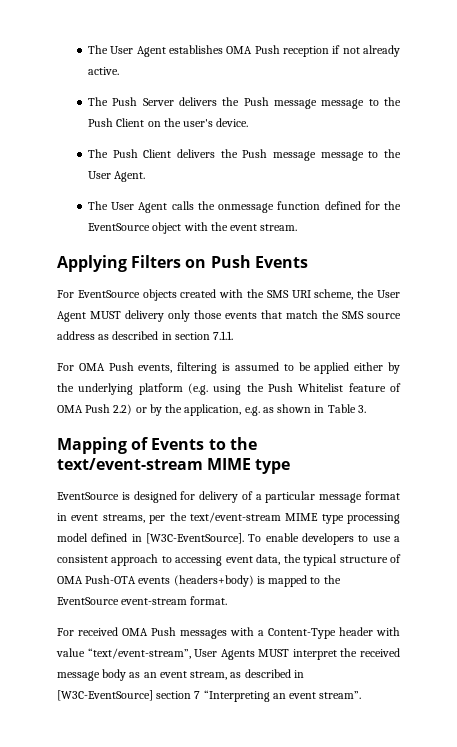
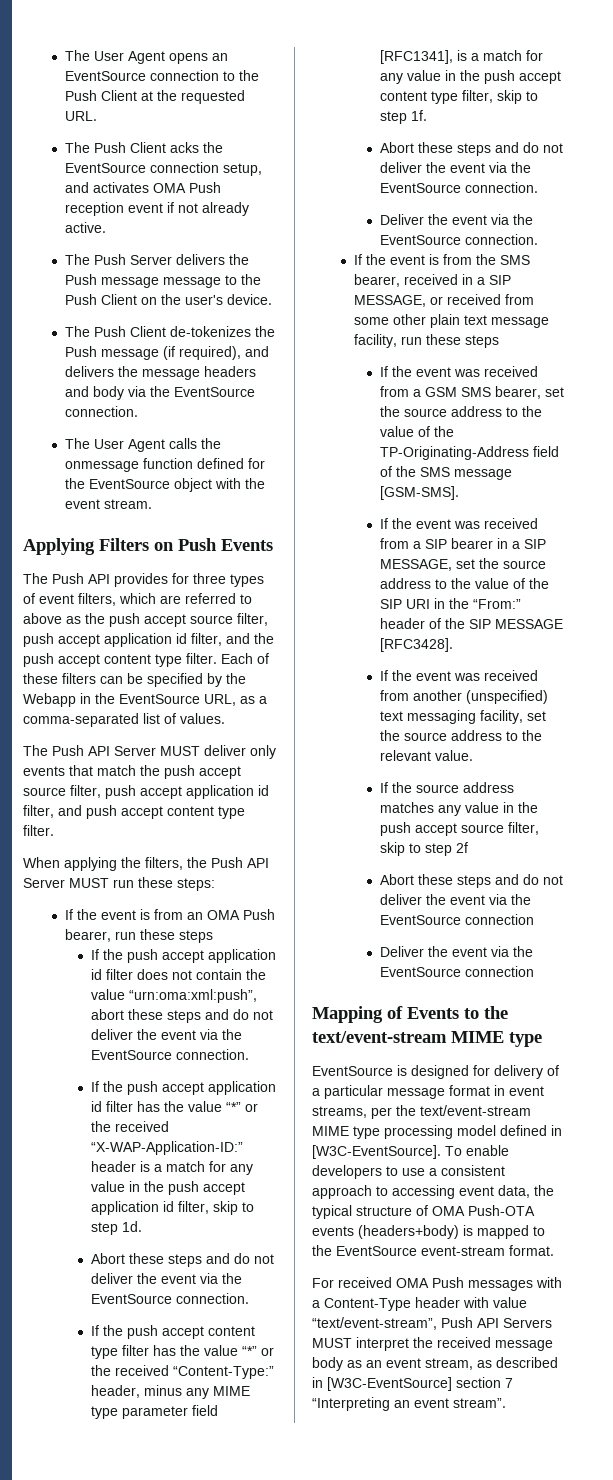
[88,45,224,57] The User Agent establishes -> [64,50,228,64] [64,70,259,81] [64,90,245,104] [64,111,97,121] [64,142,223,153] [64,162,262,176] [64,182,149,193] The User Agent opens an EventSource connection to the Push Client at the requested URL. // The Push Client acks the EventSource connection setup, and activates
(330, 51) none -> [127,203,163,213] event
[177,149,401,161] [88,171,146,182] delivers the Push message message to the User Agent. -> [169,326,275,337] [64,346,269,360] [64,366,256,380] [64,386,255,400] [64,406,138,417] de-tokenizes the Push message (if required), and delivers the message headers and body via the EventSource connection.
[57,289,400,301] [57,310,401,322] [57,331,234,340] [57,362,400,374] [57,383,401,395] [57,404,366,416] For EventSource objects created with the SMS URI scheme, the User Agent MUST delivery only those events that match the SMS source address as described in section 7.1.1. // For OMA Push events, filtering is assumed to be applied either by the underlying platform (e.g. using the Push Whitelist feature of OMA Push 2.2) or by the application, e.g. as shown in Table 3. -> [23,573,264,587] [23,593,252,606] [23,613,268,627] [23,633,274,647] [23,653,269,667] [23,673,246,687] [23,693,267,707] [23,713,225,727] [23,745,276,759] [23,765,241,779] [23,785,269,799] [23,805,245,819] [23,825,54,836] [23,857,269,871] [23,877,215,891] [64,909,275,920] [64,929,213,943] [90,949,276,963] [90,969,266,980] [90,989,257,1003] [90,1009,273,1023] [90,1029,242,1040] [90,1049,249,1060] [90,1081,276,1095] [90,1101,258,1112] [90,1121,169,1132] [90,1141,243,1155] [90,1161,253,1175] [90,1181,245,1195] [90,1201,254,1215] [90,1221,142,1235] [90,1253,274,1267] [90,1273,242,1284] [90,1293,249,1304] [90,1325,255,1339] [90,1345,274,1359] [90,1365,274,1379] [90,1385,250,1399] [90,1405,218,1419] [379,50,543,64] [379,70,561,84] [379,90,538,104] [379,110,427,124] [379,142,563,156] [379,162,531,173] [379,182,538,193] [379,214,533,225] [379,234,538,245] [353,254,530,265] [353,274,511,287] [353,294,534,307] [353,314,549,328] [353,334,499,348] [379,366,538,377] [379,386,564,399] [379,406,542,417] [379,426,454,437] [379,446,559,460] [379,466,512,480] [379,486,459,500] [379,518,538,529] [379,538,546,549] [379,558,546,571] [379,578,549,589] [379,598,521,609] [379,618,563,629] [379,638,453,652] [379,670,538,681] [379,690,548,704] [379,710,546,724] [379,730,542,741] [379,750,473,761] [379,782,514,793] [379,802,538,816] [379,822,539,836] [379,842,468,856] [379,874,563,888] [379,894,531,905] [379,914,534,925] [379,946,533,957] [379,966,534,977] The Push API provides for three types of event filters, which are referred to above as the push accept source filter, push accept application id filter, and the push accept content type filter. Each of these filters can be specified by the Webapp in the EventSource URL, as a comma-separated list of values. // The Push API Server MUST deliver only events that match the push accept source filter, push accept application id filter, and push accept content type filter. // When applying the filters, the Push API Server MUST run these steps: // If the event is from an OMA Push bearer, run these steps // If the push accept application id filter does not contain the value “urn:oma:xml:push”, abort these steps and do not deliver the event via the EventSource connection. // If the push accept application id filter has the value “*” or the received “X-WAP-Application-ID:” header is a match for any value in the push accept application id filter, skip to step 1d. // Abort these steps and do not deliver the event via the EventSource connection. // If the push accept content type filter has the value “*” or the received “Content-Type:” header, minus any MIME type parameter field [RFC1341], is a match for any value in the push accept content type filter, skip to step 1f. // Abort these steps and do not deliver the event via the EventSource connection. // Deliver the event via the EventSource connection. // If the event is from the SMS bearer, received in a SIP MESSAGE, or received from some other plain text message facility, run these steps // If the event was received from a GSM SMS bearer, set the source address to the value of the TP-Originating-Address field of the SMS message [GSM-SMS]. // If the event was received from a SIP bearer in a SIP MESSAGE, set the source address to the value of the SIP URI in the “From:” header of the SIP MESSAGE [RFC3428]. // If the event was received from another (unspecified) text messaging facility, set the source address to the relevant value. // If the source address matches any value in the push accept source filter, skip to step 2f // Abort these steps and do not deliver the event via the EventSource connection // Deliver the event via the EventSource connection
[194,649,255,660] User Agents -> [441,1317,552,1328] Push API Servers

